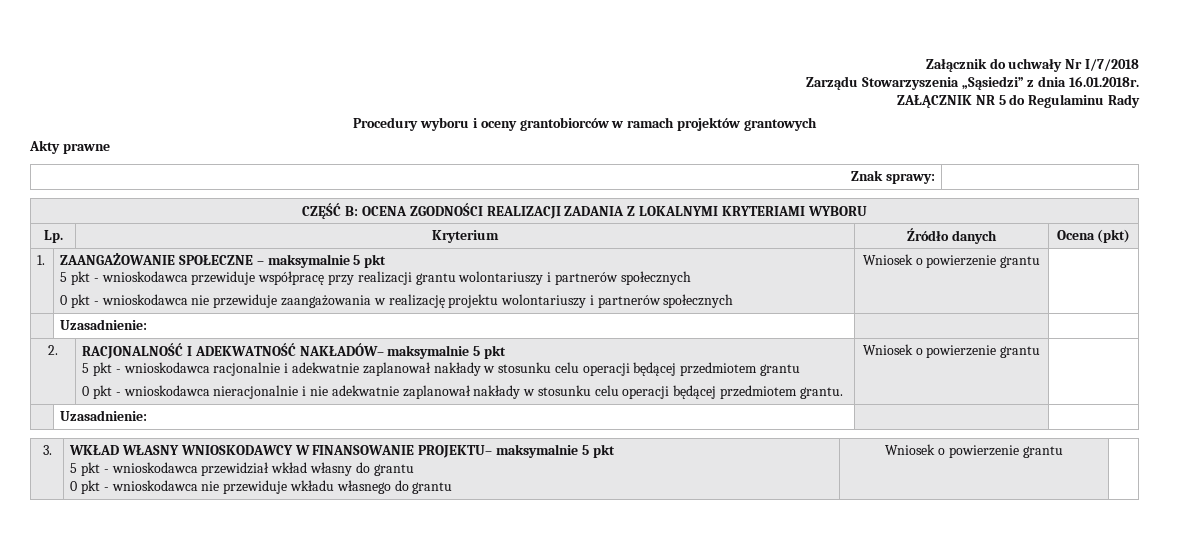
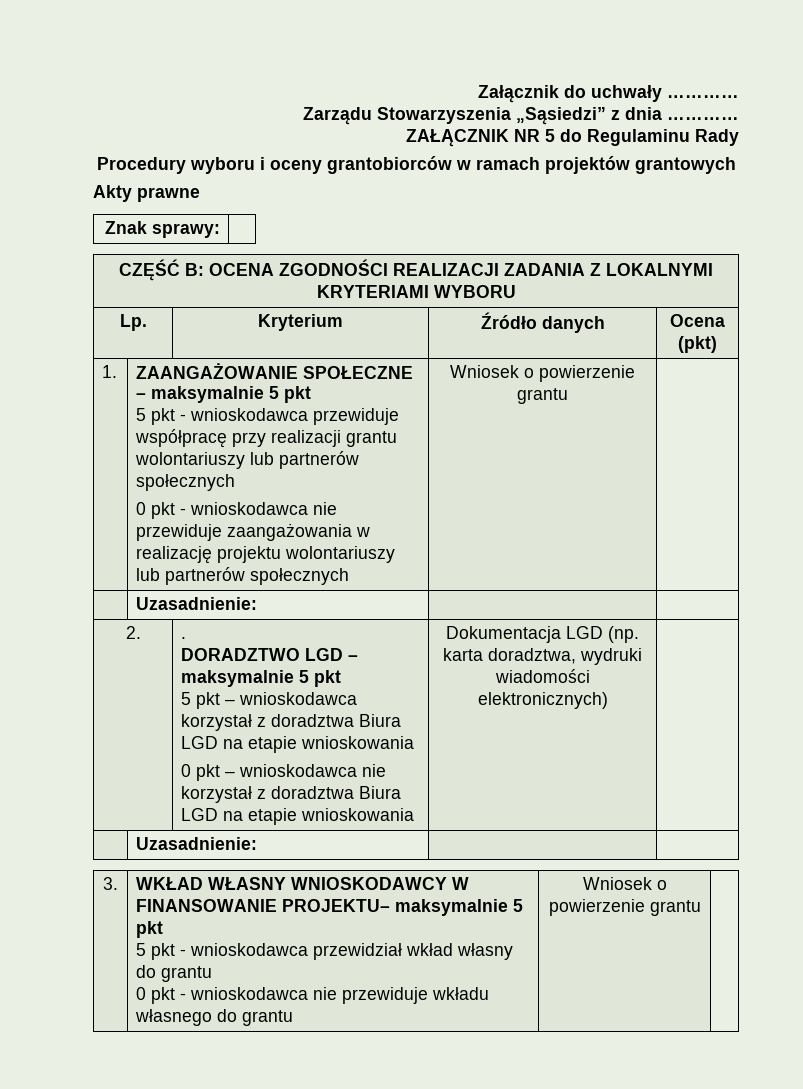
[1065,59,1139,71] Nr I/7/2018 -> [667,95,739,98] …………
[1068,76,1139,87] 16.01.2018r. -> [667,117,739,120] …………
[547,272,552,282] i -> [250,452,275,465] lub
[589,295,594,305] i -> [136,568,161,581] lub
[82,343,507,359] [82,362,801,376] [82,385,843,399] [862,344,1041,358] RACJONALNOŚĆ I ADEKWATNOŚĆ NAKŁADÓW– maksymalnie 5 pkt // 5 pkt - wnioskodawca racjonalnie i adekwatnie zaplanował nakłady w stosunku celu operacji będącej przedmiotem grantu // 0 pkt - wnioskodawca nieracjonalnie i nie adekwatnie zaplanował nakłady w stosunku celu operacji będącej przedmiotem grantu. | Wniosek o powierzenie grantu -> [181,637,187,639] [181,648,359,661] [181,670,342,687] [181,692,358,709] [181,714,402,731] [181,736,415,753] [181,764,387,781] [181,786,402,803] [181,808,415,825] [445,626,639,643] [442,648,642,665] [494,669,590,683] [477,692,608,709] . // DORADZTWO LGD – maksymalnie 5 pkt // 5 pkt – wnioskodawca korzystał z doradztwa Biura LGD na etapie wnioskowania // 0 pkt – wnioskodawca nie korzystał z doradztwa Biura LGD na etapie wnioskowania | Dokumentacja LGD (np. karta doradztwa, wydruki wiadomości elektronicznych)

